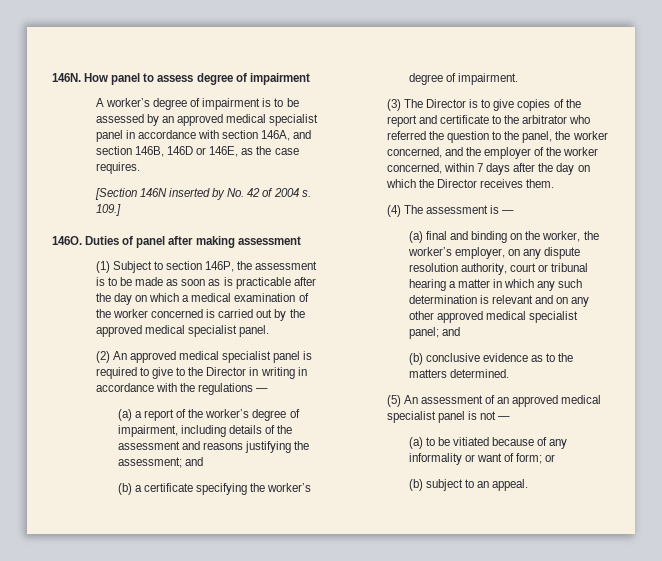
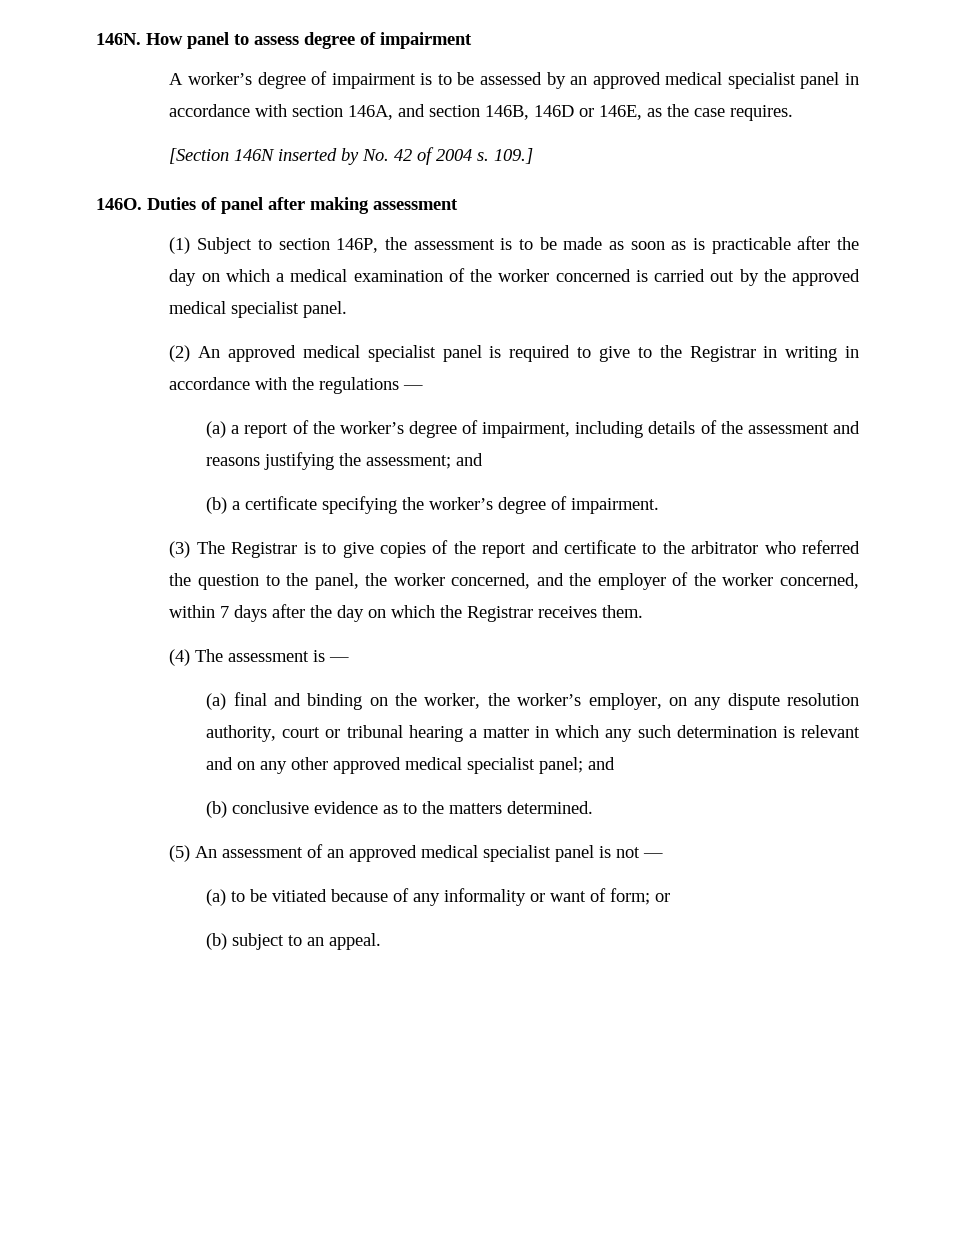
[206,367,247,376] Director -> [689,346,756,362] Registrar
[426,99,467,108] Director -> [231,542,298,558] Registrar
[437,179,478,188] Director -> [467,606,534,622] Registrar

